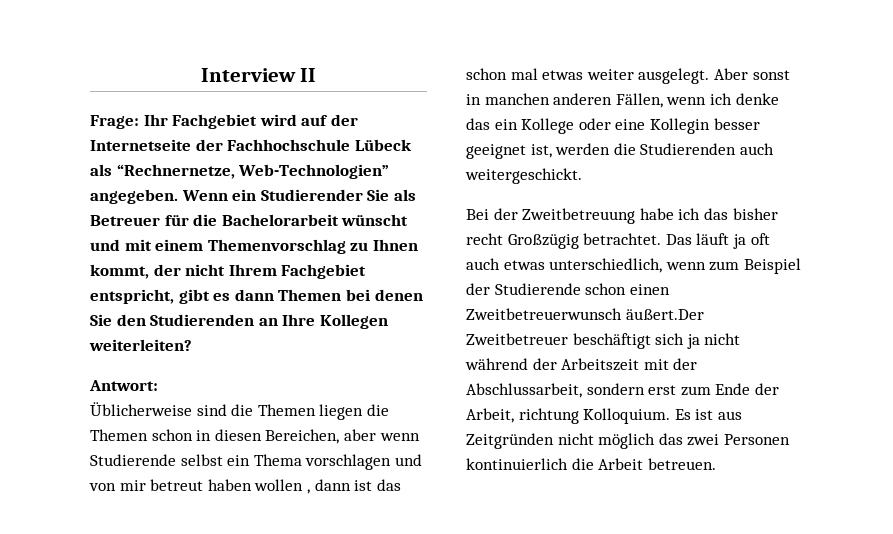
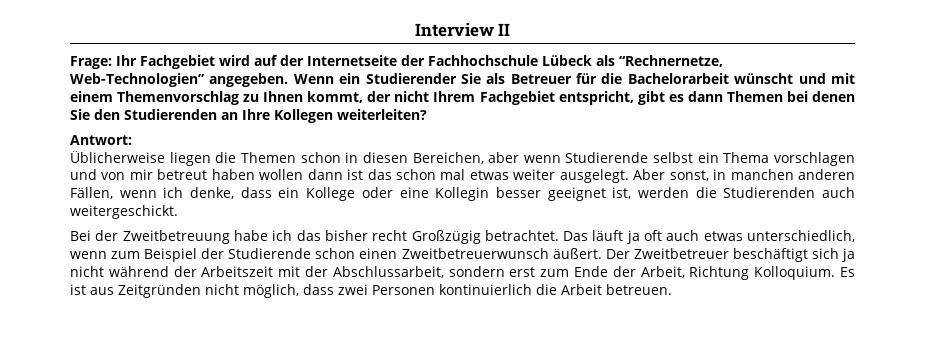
[196,404,316,416] sind die Themen -> (165, 157) none
[306,489,310,494] , -> (304, 174) none
[752,70,790,80] sonst -> [669,170,709,181] sonst,
[735,93,779,105] [466,118,490,130] denke das -> [190,187,272,199] denke, dass
[625,309,704,320] äußert.Der -> [552,248,630,259] äußert. Der
[518,408,579,424] richtung -> [689,266,750,280] Richtung
[598,433,683,449] möglich das -> [243,284,334,298] möglich, dass

